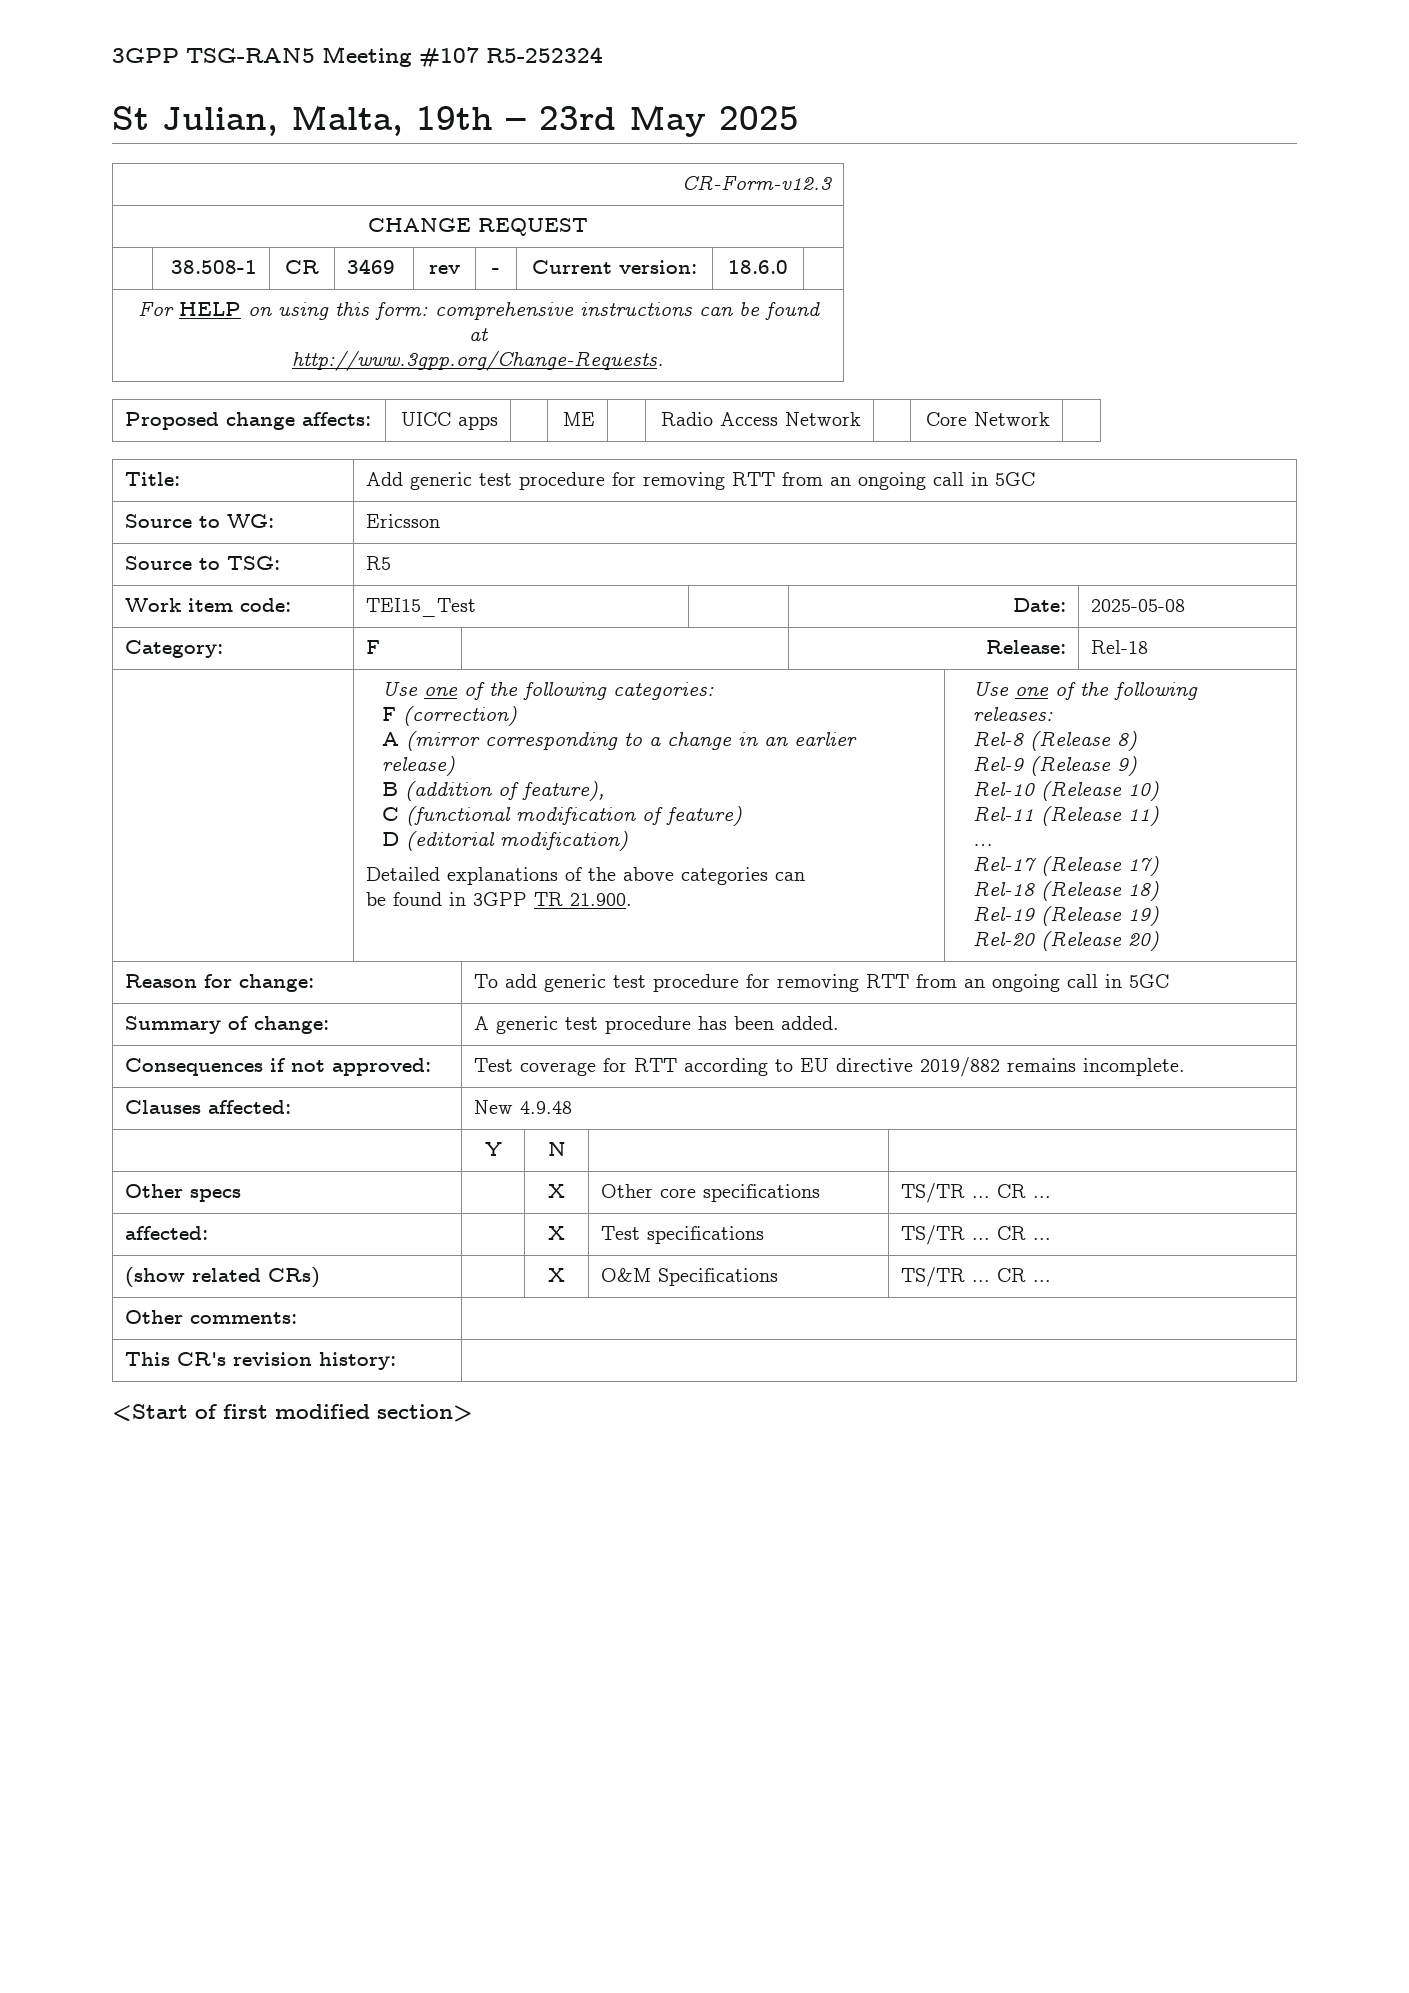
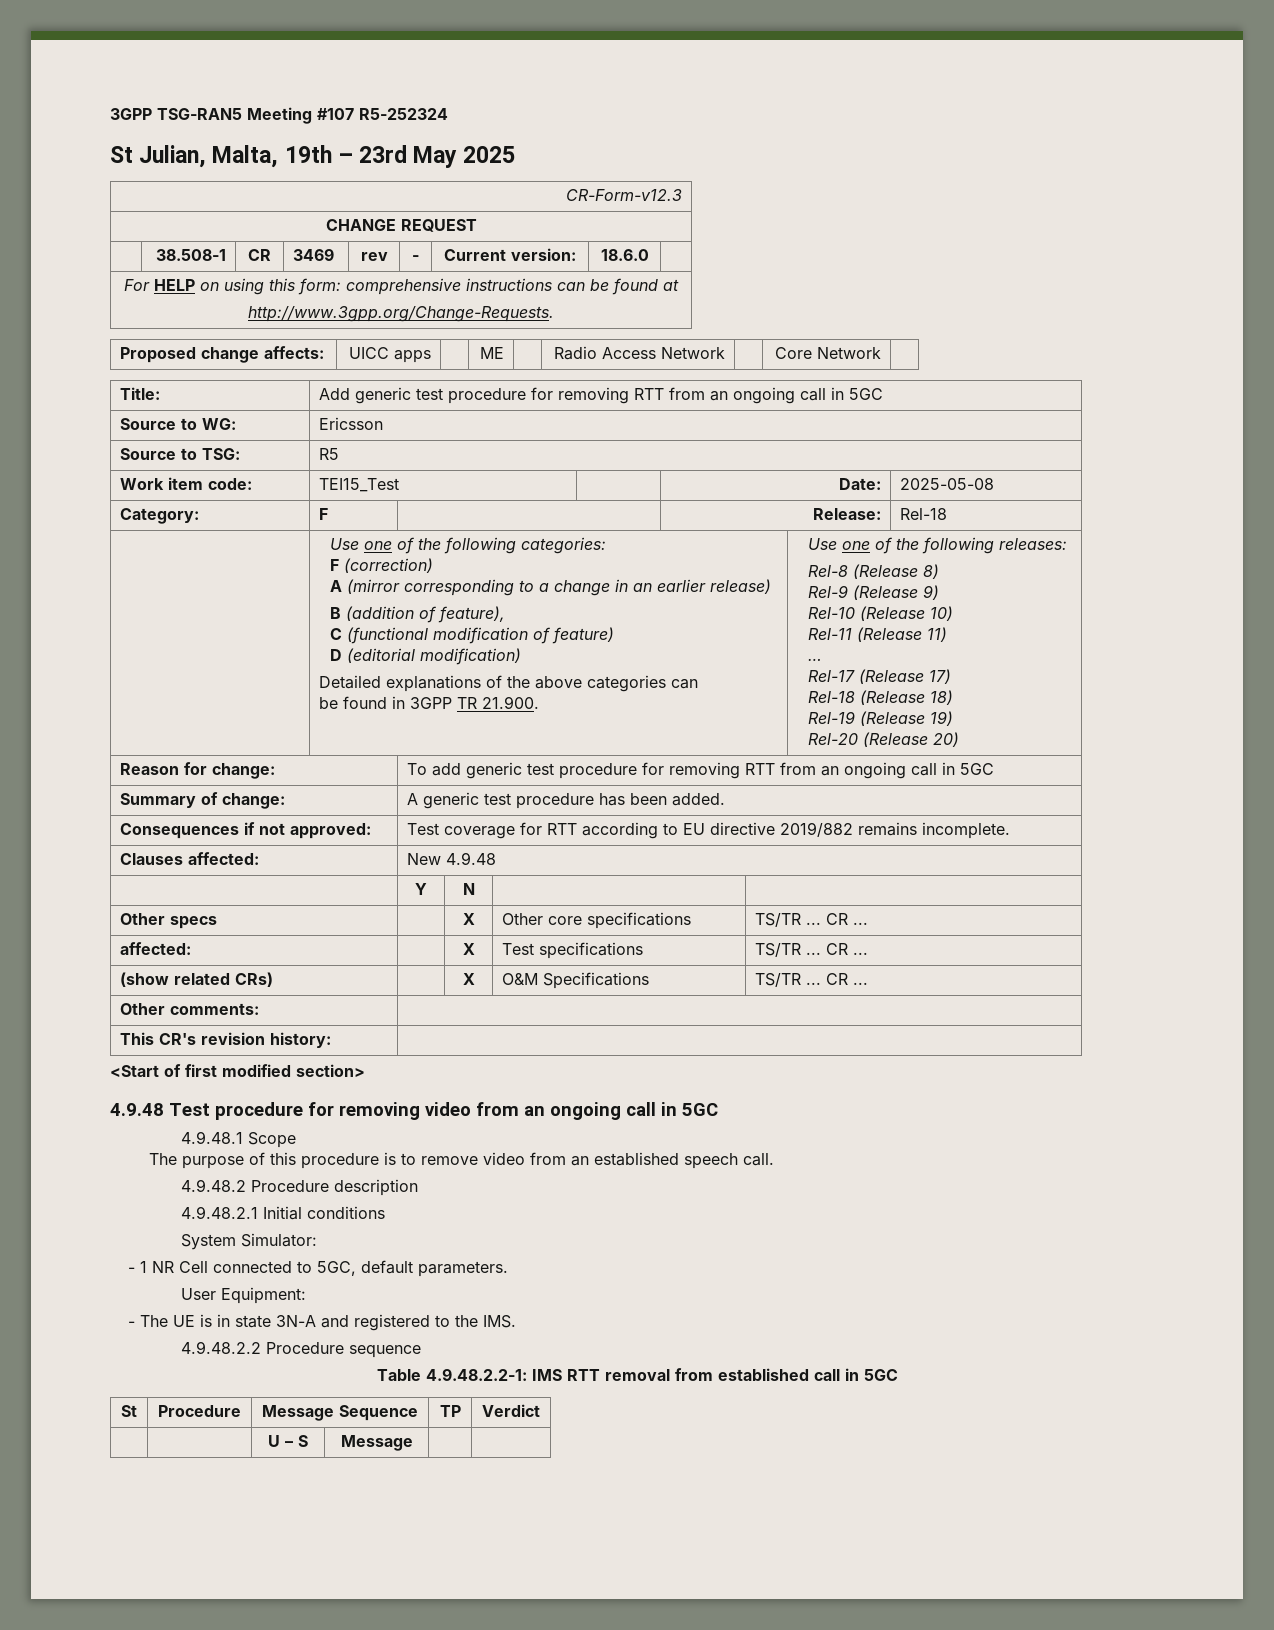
(473, 1413) none -> [110,1102,718,1120] [181,1131,297,1148] [149,1152,775,1169] [181,1179,419,1196] [181,1206,386,1220] [181,1233,318,1250] [127,1260,508,1277] [181,1287,307,1304] [127,1314,516,1331] [181,1341,422,1358] [376,1368,898,1381] [121,1405,137,1417] [158,1405,241,1417] [262,1405,418,1421] [439,1405,461,1417] [482,1404,540,1417] [268,1435,308,1447] [340,1435,413,1451] // 4.9.48 Test procedure for removing video from an ongoing call in 5GC // 4.9.48.1 Scope // The purpose of this procedure is to remove video from an established speech call. // 4.9.48.2 Procedure description // 4.9.48.2.1 Initial conditions // System Simulator: // - 1 NR Cell connected to 5GC, default parameters. // User Equipment: // - The UE is in state 3N-A and registered to the IMS. // 4.9.48.2.2 Procedure sequence // Table 4.9.48.2.2-1: IMS RTT removal from established call in 5GC // St | Procedure | Message Sequence | TP | Verdict // | | U – S | Message | |

